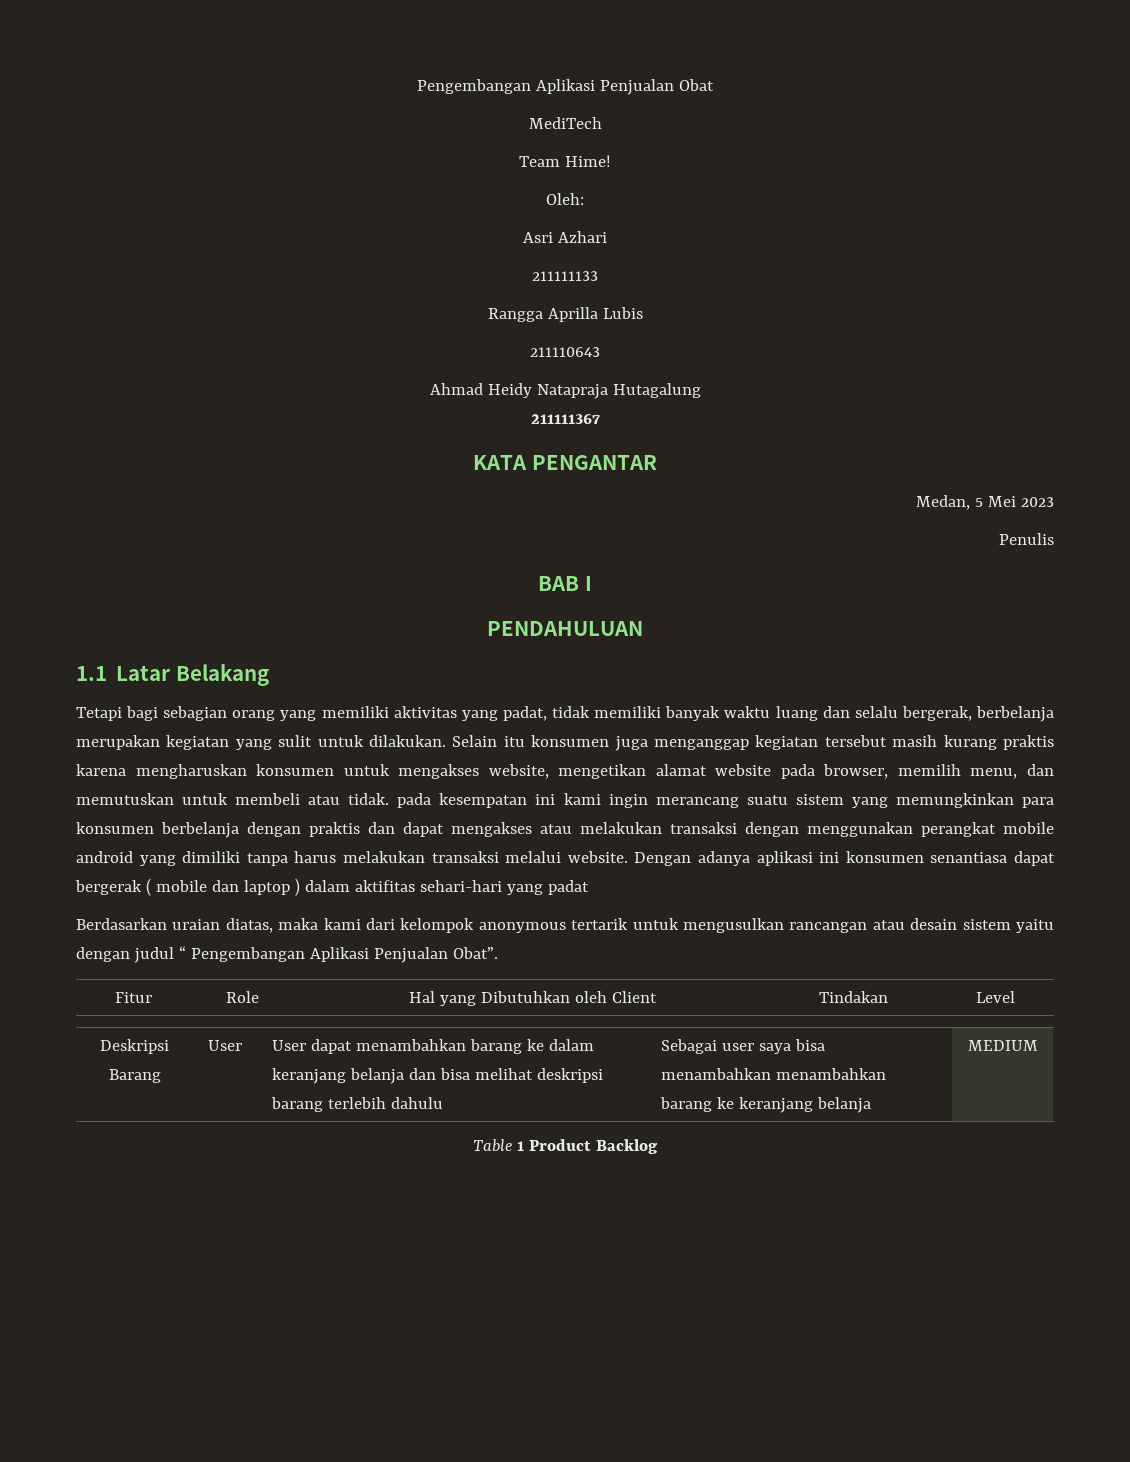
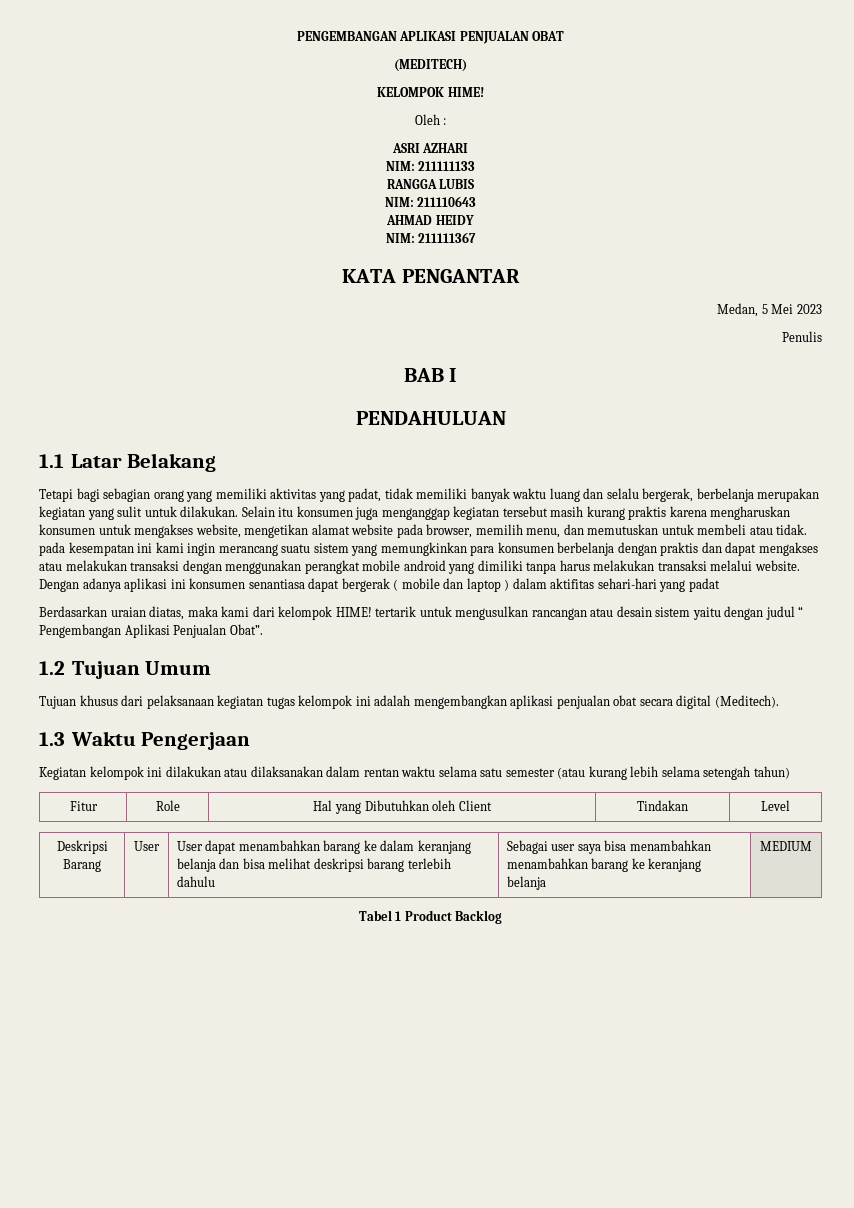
[417,79,714,95] [528,117,602,129] [519,155,611,167] [546,193,584,205] [523,231,607,243] [532,271,598,281] [487,307,643,322] [530,347,600,357] [429,383,701,399] Pengembangan Aplikasi Penjualan Obat // MediTech // Team Hime! // Oleh: // Asri Azhari // 211111133 // Rangga Aprilla Lubis // 211110643 // Ahmad Heidy Natapraja Hutagalung // -> [296,31,565,44] [394,59,467,72] [377,87,484,97] [414,114,447,125] [391,143,469,153] [385,161,476,171] [386,179,475,189] [384,196,477,207] [386,215,474,225] [385,233,415,243] PENGEMBANGAN APLIKASI PENJUALAN OBAT // (MEDITECH) // KELOMPOK HIME! // Oleh : // ASRI AZHARI // NIM: 211111133 // RANGGA LUBIS // NIM: 211110643 // AHMAD HEIDY // NIM:
[478,922,566,933] anonymous -> [335,607,372,617] HIME!
(498, 953) none -> [39,661,212,679] [39,695,779,709] [39,731,251,750] [39,766,790,780] // 1.2 Tujuan Umum // Tujuan khusus dari pelaksanaan kegiatan tugas kelompok ini adalah mengembangkan aplikasi penjualan obat secara digital (Meditech). // 1.3 Waktu Pengerjaan // Kegiatan kelompok ini dilakukan atau dilaksanakan dalam rentan waktu selama satu semester (atau kurang lebih selama setengah tahun)
[473,1139,513,1152] Table -> [358,910,392,921] Tabel

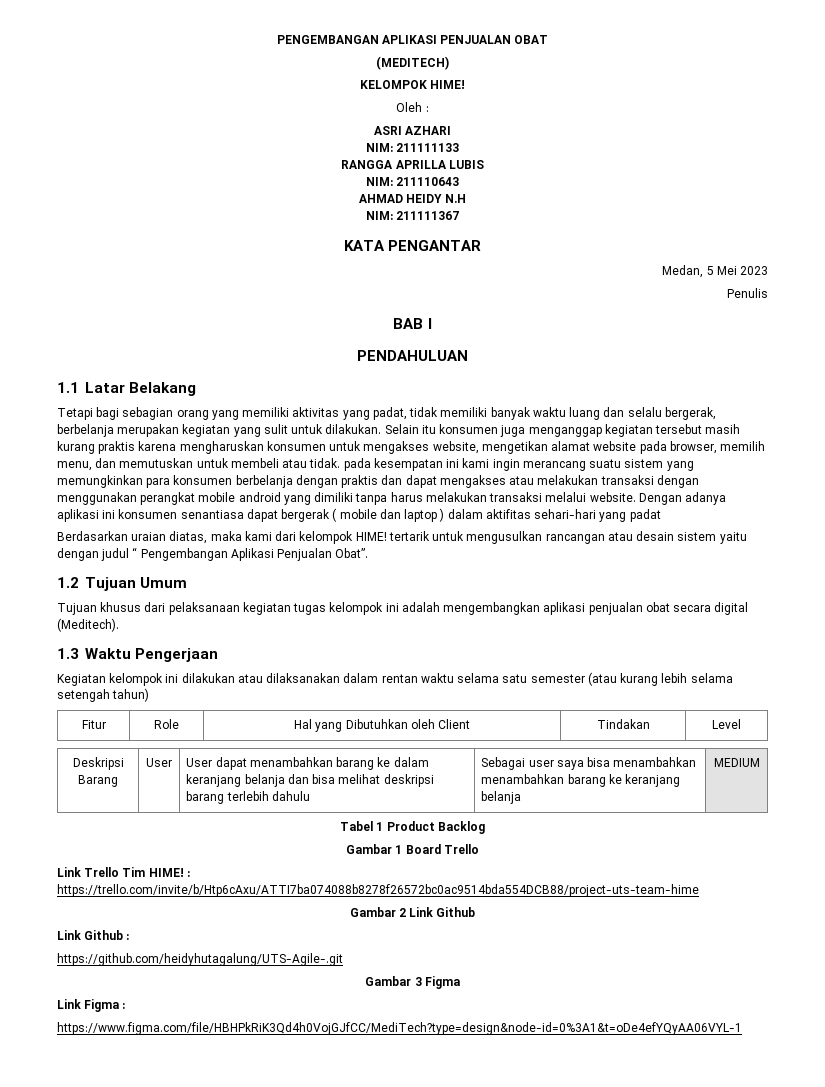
(437, 184) none -> [395,160,447,169] APRILLA
(474, 220) none -> [445,194,467,203] N.H
(503, 917) none -> [346,844,479,854] [57,867,190,877] [57,884,699,897] [349,907,476,917] [57,930,130,940] [57,953,343,966] [365,976,460,989] [57,999,126,1012] [57,1022,742,1035] // Gambar 1 Board Trello // Link Trello Tim HIME! : https://trello.com/invite/b/Htp6cAxu/ATTI7ba074088b8278f26572bc0ac9514bda554DCB88/project-uts-team-hime // Gambar 2 Link Github // Link Github : // https://github.com/heidyhutagalung/UTS-Agile-.git // Gambar 3 Figma // Link Figma : // https://www.figma.com/file/HBHPkRiK3Qd4h0VojGJfCC/MediTech?type=design&node-id=0%3A1&t=oDe4efYQyAA06VYL-1

